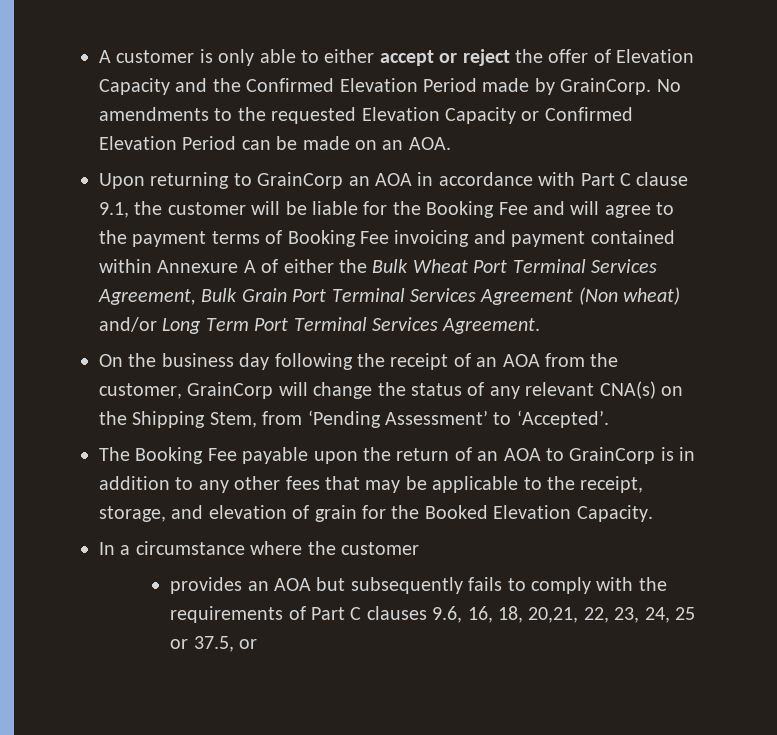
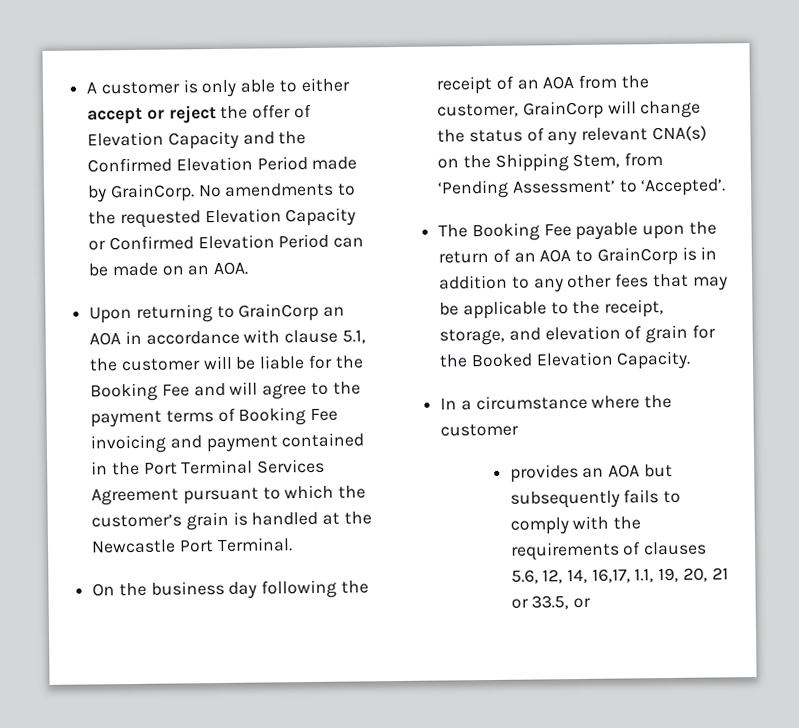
[580,172,689,186] [99,202,129,218] Part C clause 9.1, -> [284,329,366,344] clause 5.1,
[99,259,657,273] [98,287,681,305] [99,317,541,334] within Annexure A of either the Bulk Wheat Port Terminal Services Agreement, Bulk Grain Port Terminal Services Agreement (Non wheat) and/or Long Term Port Terminal Services Agreement. -> [91,458,326,476] [91,484,367,506] [91,511,372,531] [91,537,293,554] in the Port Terminal Services Agreement pursuant to which the customer’s grain is handled at the Newcastle Port Terminal.
[311,606,696,623] [170,636,234,652] Part C clauses 9.6, 16, 18, 20,21, 22, 23, 24, 25 or 37.5, -> [644,541,708,556] [510,567,729,584] [510,595,570,610] clauses 5.6, 12, 14, 16,17, 1.1, 19, 20, 21 or 33.5,

